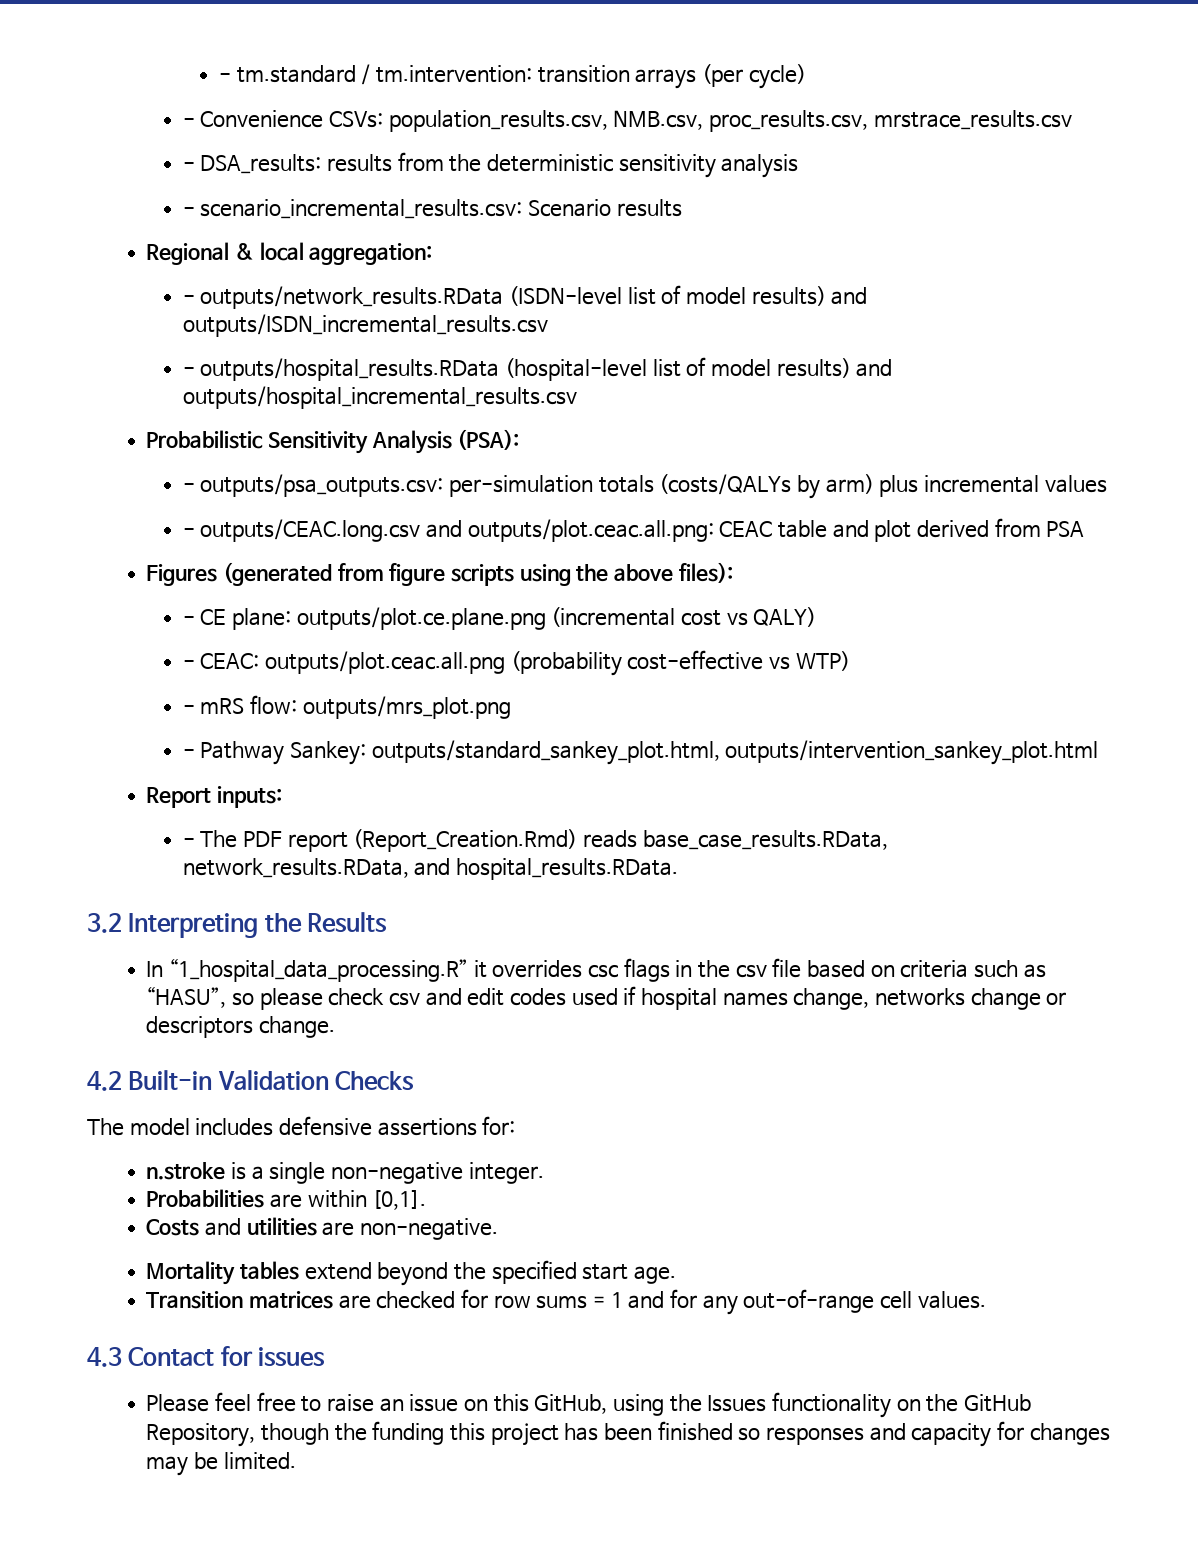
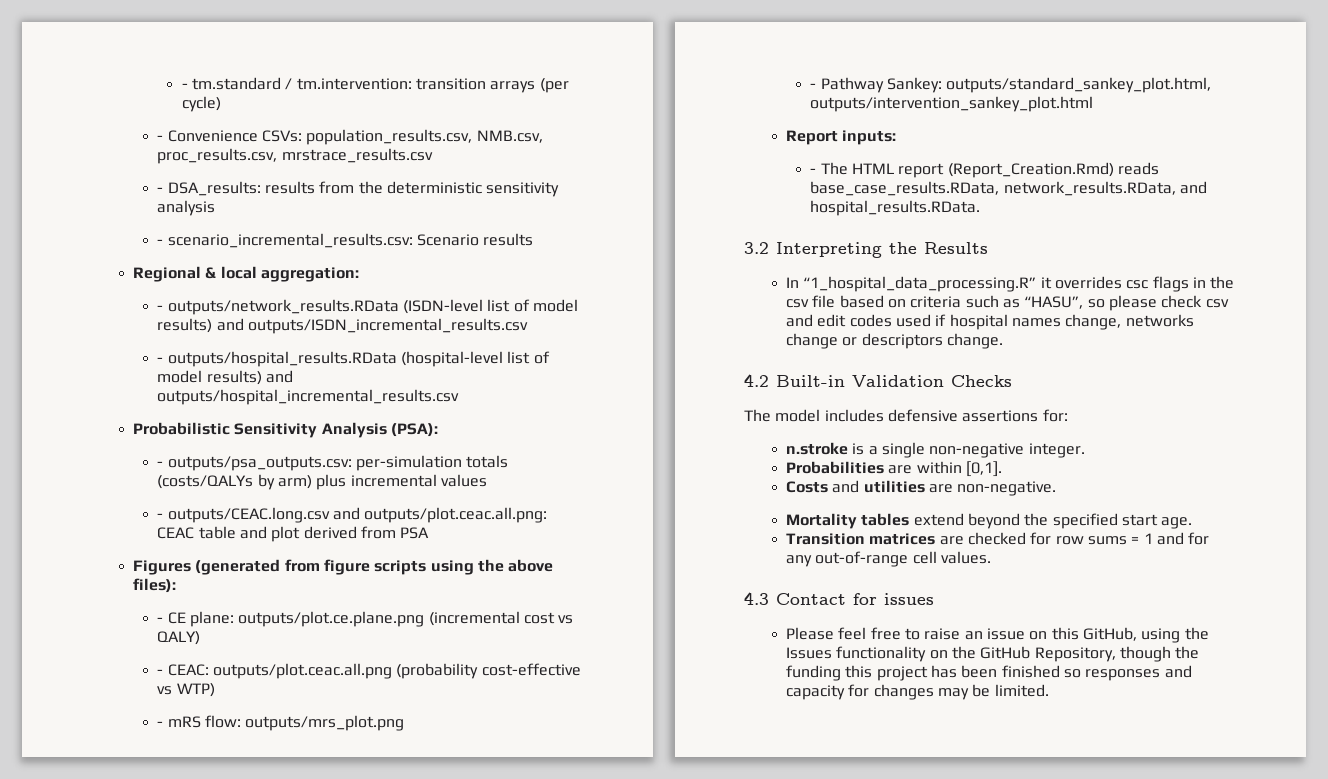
[243,831,283,847] PDF -> [852,163,895,174] HTML

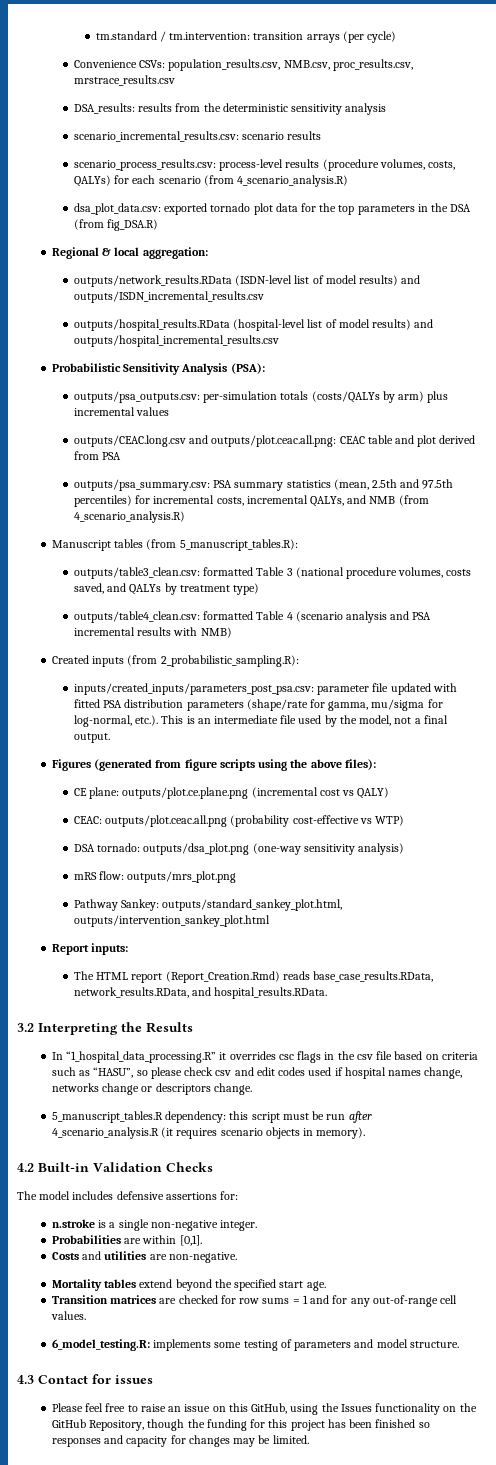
[181,83,188,89] - -> (95, 35) none
[157,135,164,141] - -> (397, 37) none
[157,187,164,193] - -> (175, 80) none
[157,233,534,248] - scenario_incremental_results.csv: Scenario results -> [73,131,322,142] [73,159,456,171] [73,175,349,187] [73,203,472,215] [73,219,159,231] scenario_incremental_results.csv: scenario results // scenario_process_results.csv: process-level results (procedure volumes, costs, QALYs) for each scenario (from 4_scenario_analysis.R) // dsa_plot_data.csv: exported tornado plot data for the top parameters in the DSA (from fig_DSA.R)
[157,305,164,311] - -> (208, 253) none
[157,357,164,363] - -> (264, 297) none
[157,461,164,467] - -> (265, 368) none
[157,513,164,519] - -> (170, 411) none
(430, 533) none -> [73,479,454,491] [73,495,429,507] [73,511,185,523] [52,539,298,551] [73,567,472,579] [73,583,260,595] [73,611,432,623] [73,627,232,638] [52,655,299,667] [73,683,457,695] [73,699,443,711] [73,715,448,727] [73,733,110,743] // outputs/psa_summary.csv: PSA summary statistics (mean, 2.5th and 97.5th percentiles) for incremental costs, incremental QALYs, and NMB (from 4_scenario_analysis.R) // Manuscript tables (from 5_manuscript_tables.R): // outputs/table3_clean.csv: formatted Table 3 (national procedure volumes, costs saved, and QALYs by treatment type) // outputs/table4_clean.csv: formatted Table 4 (scenario analysis and PSA incremental results with NMB) // Created inputs (from 2_probabilistic_sampling.R): // inputs/created_inputs/parameters_post_psa.csv: parameter file updated with fitted PSA distribution parameters (shape/rate for gamma, mu/sigma for log-normal, etc.). This is an intermediate file used by the model, not a final output.
[157,617,164,623] - -> (376, 764) none
[157,669,164,675] - -> (390, 793) none
[157,721,164,727] - -> [73,843,405,855] DSA tornado: outputs/dsa_plot.png (one-way sensitivity analysis) //
[810,83,817,89] - -> (237, 877) none
[810,168,817,174] - -> (129, 949) none
(1003, 341) none -> [52,1111,372,1123] [52,1127,366,1139] // 5_manuscript_tables.R dependency: this script must be run after 4_scenario_analysis.R (it requires scenario objects in memory).
(991, 557) none -> [52,1339,459,1351] // 6_model_testing.R: implements some testing of parameters and model structure.
(842, 673) none -> [250,1419,266,1428] for

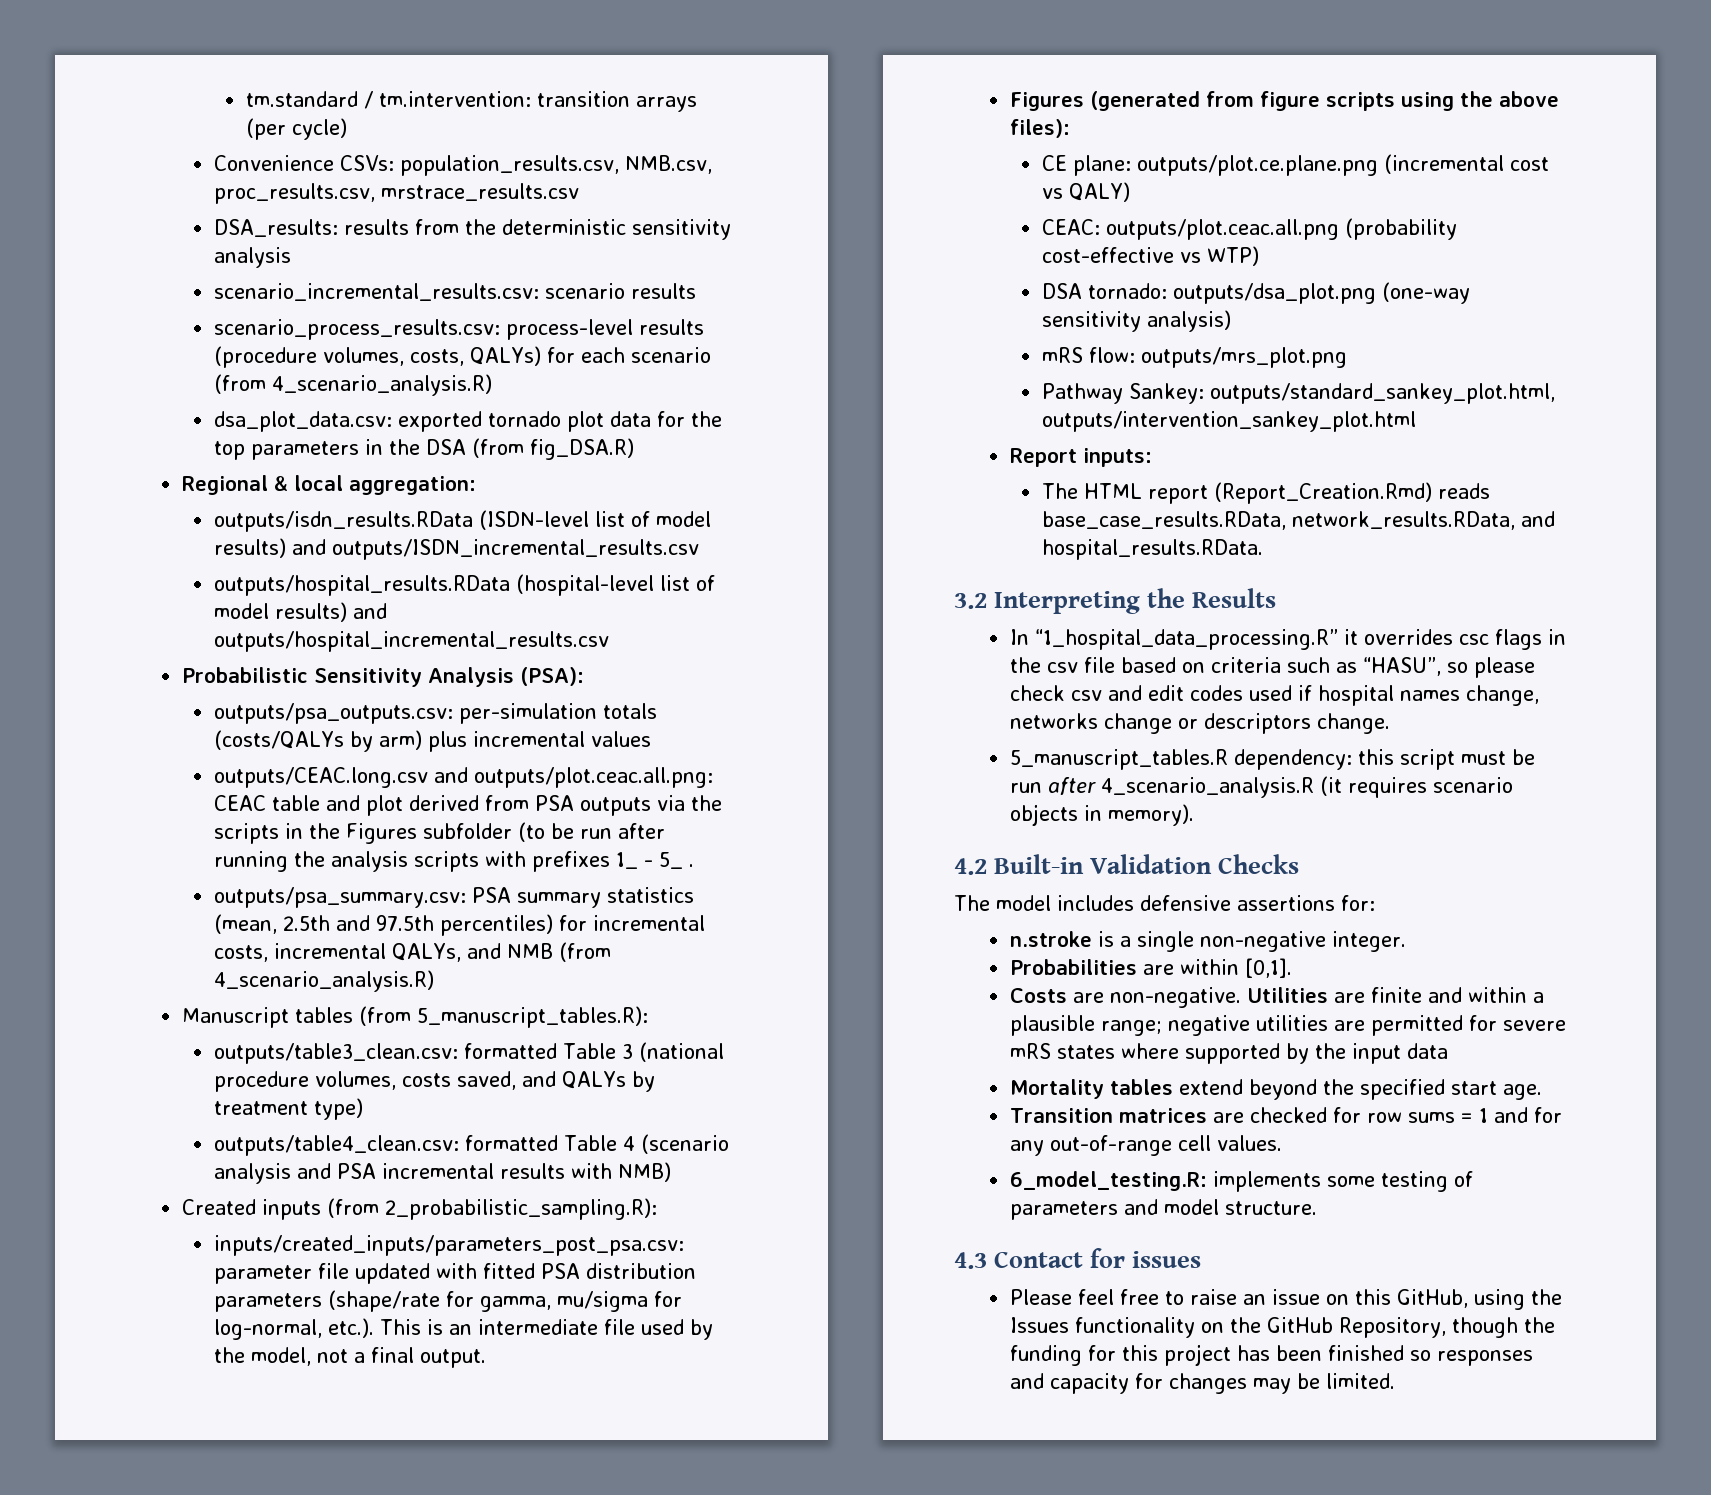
[73,275,232,287] outputs/network_results.RData -> [214,511,474,532] outputs/isdn_results.RData
(122, 456) none -> [580,795,723,816] [214,822,666,844] [214,851,695,872] outputs via the scripts in the Figures subfolder (to be run after running the analysis scripts with prefixes 1_ - 5_ .
[82,1251,237,1263] and utilities are non-negative. -> [1073,987,1545,1008] [1010,1015,1567,1036] [1010,1043,1449,1064] are non-negative. Utilities are finite and within a plausible range; negative utilities are permitted for severe mRS states where supported by the input data

